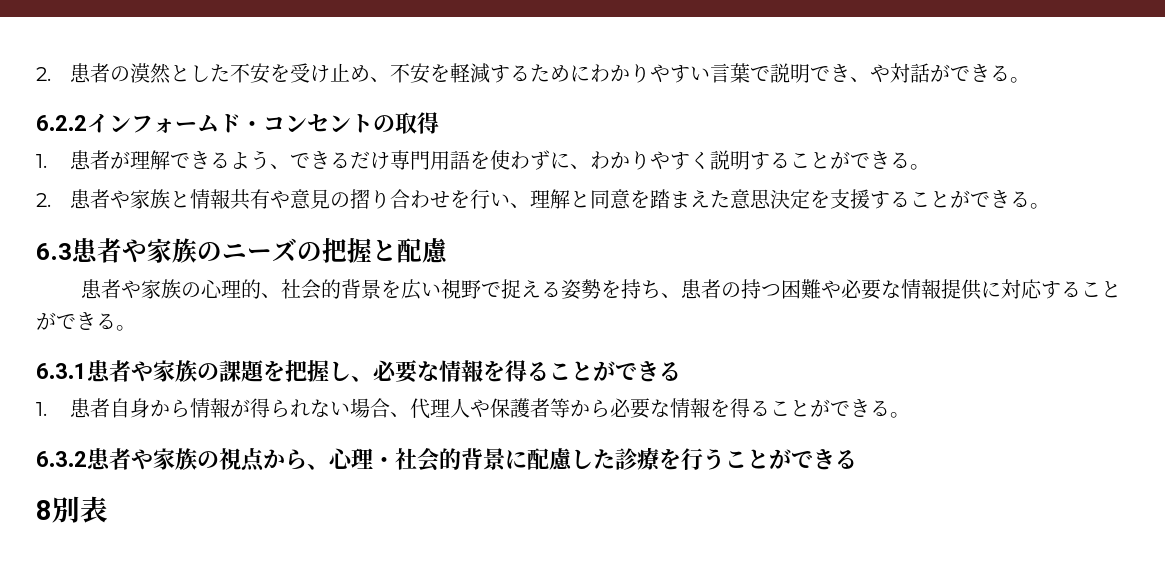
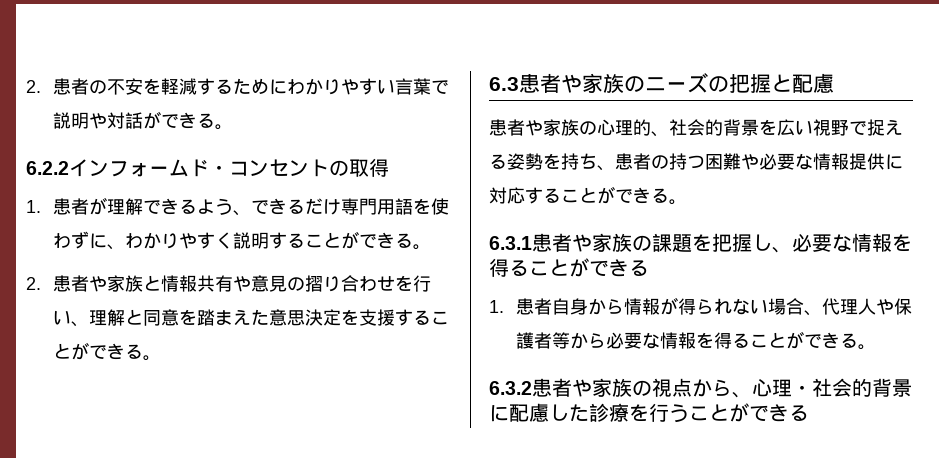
[129,63,390,84] 漠然とした不安を受け止め、 -> (108, 87) none
[809,64,870,82] でき、 -> (90, 120) none
[36,496,108,523] // 8別表 -> (809, 413) none

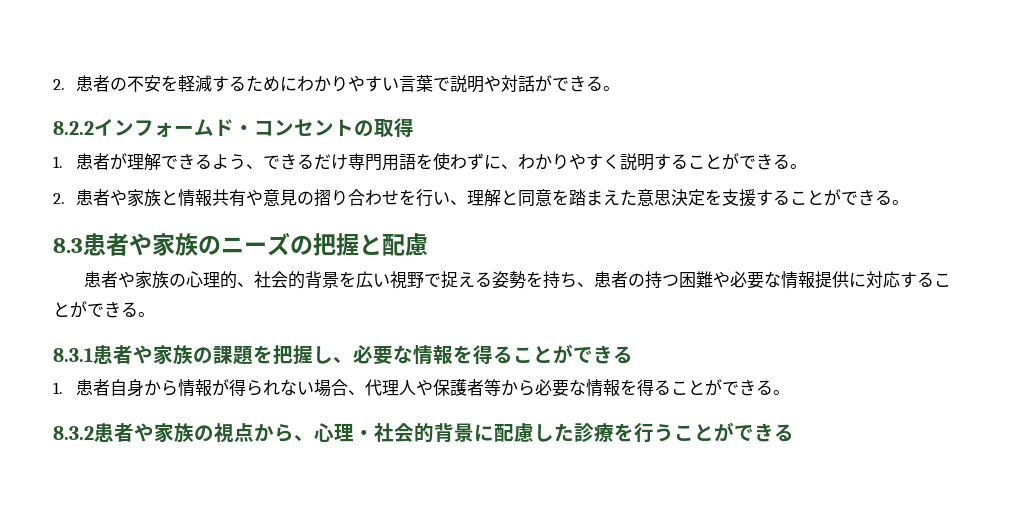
[26,161,69,175] 6.2.2 -> [53,121,94,135] 8.2.2
[489,77,519,91] 6.3 -> [53,238,83,253] 8.3
[489,236,532,250] 6.3.1 -> [53,348,93,362] 8.3.1
[489,381,532,395] 6.3.2 -> [53,426,94,440] 8.3.2

